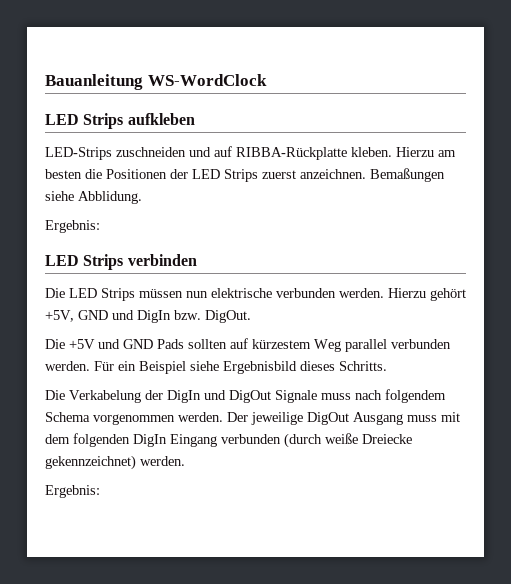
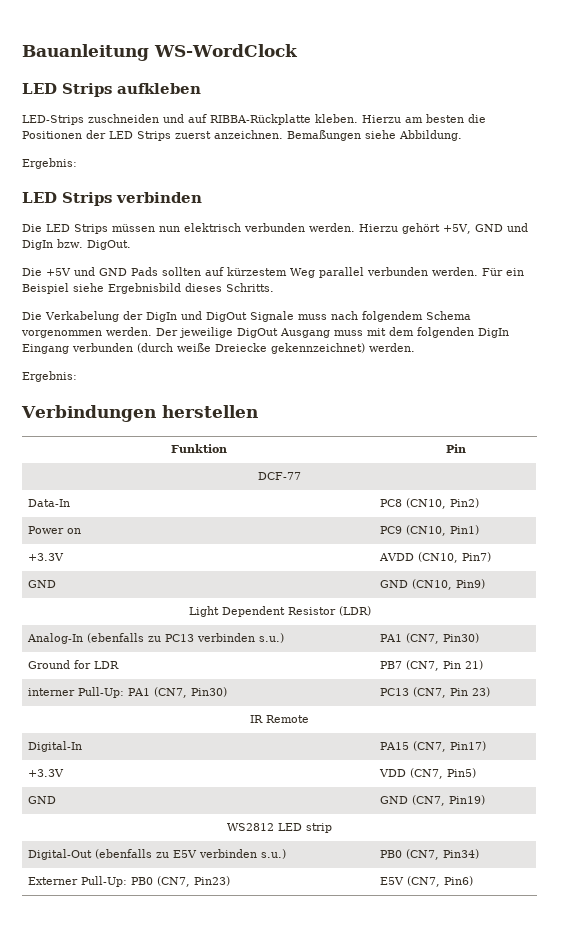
[78,191,142,204] Abblidung. -> [399,130,462,141] Abbildung.
[211,288,272,298] elektrische -> [184,223,241,232] elektrisch
(100, 491) none -> [21,405,258,422] [170,444,227,453] [445,444,466,453] [258,472,301,480] [27,499,70,507] [379,498,479,509] [27,526,81,534] [379,525,479,536] [27,553,64,561] [378,552,491,563] [27,580,56,588] [379,579,485,590] [188,606,371,617] [26,633,284,644] [379,633,479,644] [27,660,119,669] [379,660,483,671] [27,687,227,698] [379,687,490,698] [250,715,309,723] [27,741,82,752] [379,741,486,752] [27,769,64,777] [378,768,476,779] [27,796,56,804] [379,795,485,806] [227,823,332,833] [27,849,286,860] [379,849,479,860] [27,876,230,887] [379,876,473,887] // Verbindungen herstellen // Funktion | Pin // DCF-77 // Data-In | PC8 (CN10, Pin2) // Power on | PC9 (CN10, Pin1) // +3.3V | AVDD (CN10, Pin7) // GND | GND (CN10, Pin9) // Light Dependent Resistor (LDR) // Analog-In (ebenfalls zu PC13 verbinden s.u.) | PA1 (CN7, Pin30) // Ground for LDR | PB7 (CN7, Pin 21) // interner Pull-Up: PA1 (CN7, Pin30) | PC13 (CN7, Pin 23) // IR Remote // Digital-In | PA15 (CN7, Pin17) // +3.3V | VDD (CN7, Pin5) // GND | GND (CN7, Pin19) // WS2812 LED strip // Digital-Out (ebenfalls zu E5V verbinden s.u.) | PB0 (CN7, Pin34) // Externer Pull-Up: PB0 (CN7, Pin23) | E5V (CN7, Pin6)

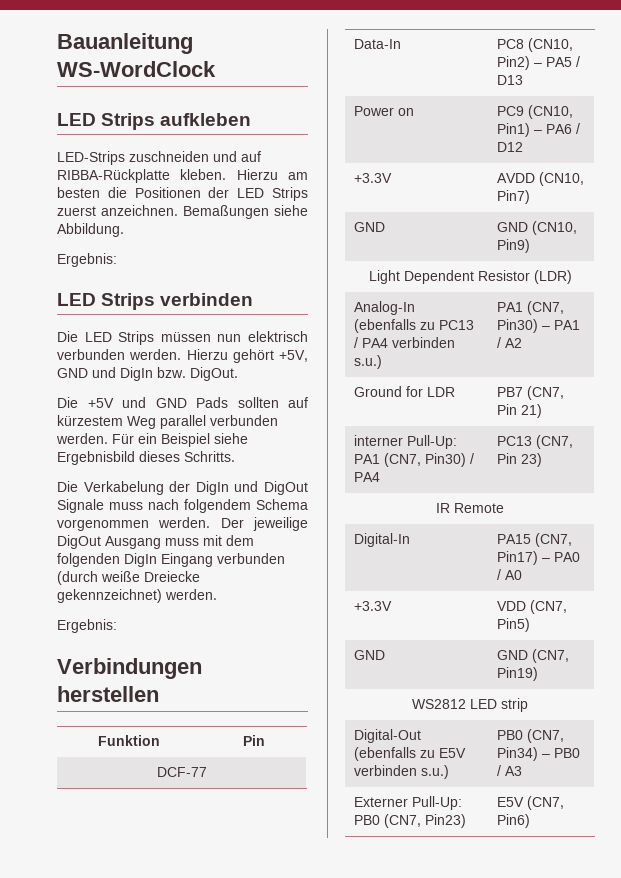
(479, 503) none -> [533,56,580,67] [496,75,523,85] – PA5 / D13
(479, 530) none -> [533,123,580,134] [496,142,523,152] – PA6 / D12
(194, 638) none -> [353,337,388,348] / PA4
(479, 638) none -> [541,320,580,330] [496,337,522,348] – PA1 / A2
(227, 692) none -> [469,453,474,464] [353,472,380,482] / PA4
(486, 746) none -> [541,552,580,562] [496,569,522,580] – PA0 / A0
(479, 854) none -> [541,748,580,758] [496,765,522,776] – PB0 / A3

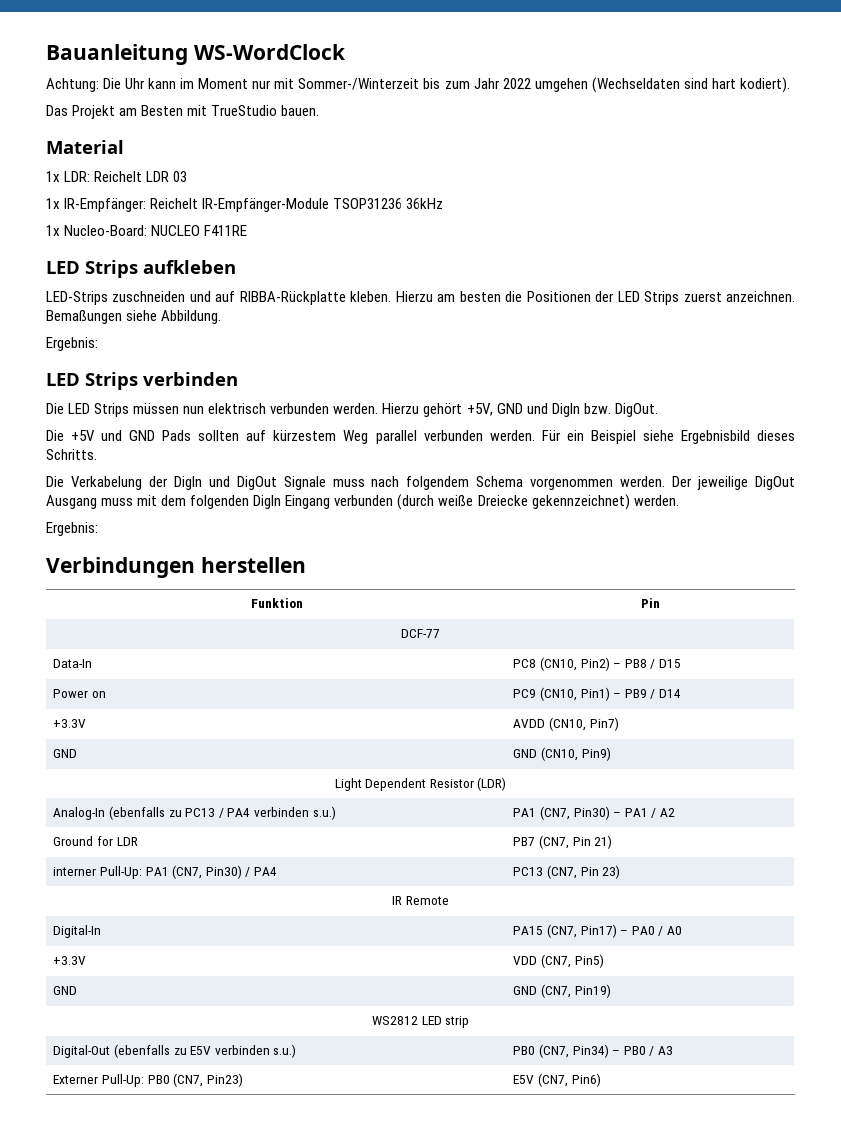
(216, 69) none -> [46,77,790,93] [46,105,320,119] [46,140,124,154] [46,171,188,182] [46,198,444,212] [46,225,248,236] // Achtung: Die Uhr kann im Moment nur mit Sommer-/Winterzeit bis zum Jahr 2022 umgehen (Wechseldaten sind hart kodiert). // Das Projekt am Besten mit TrueStudio bauen. // Material // 1x LDR: Reichelt LDR 03 // 1x IR-Empfänger: Reichelt IR-Empfänger-Module TSOP31236 36kHz // 1x Nucleo-Board: NUCLEO F411RE
[545,56,580,67] [496,75,523,85] PA5 / D13 -> [624,659,682,669] PB8 / D15
[545,123,580,134] [496,142,523,152] PA6 / D12 -> [624,689,682,699] PB9 / D14

